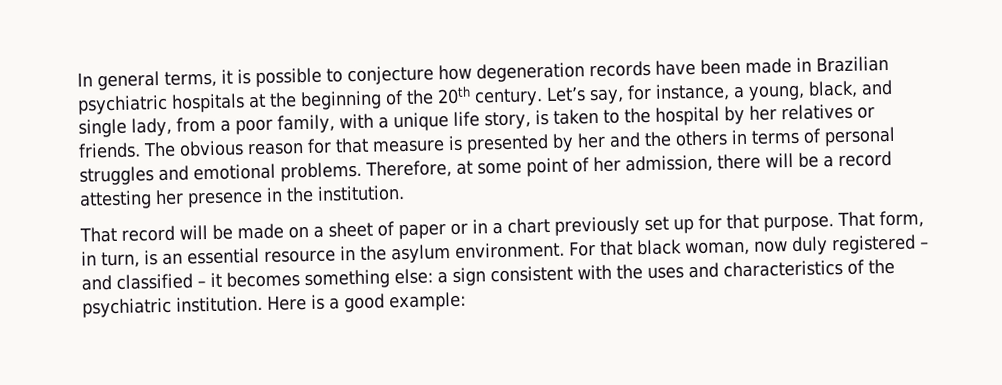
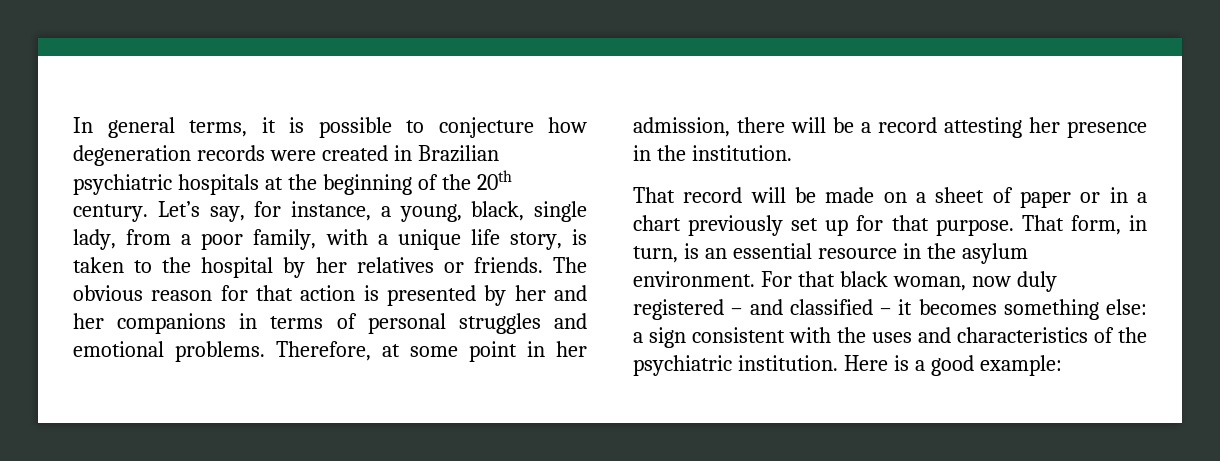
[655,57,792,76] have been made -> [269,145,388,161] were created
[860,79,893,96] and -> (525, 211) none
[372,139,445,153] measure -> [300,285,356,301] action
[644,130,728,148] the others -> [73,313,227,334] her companions
[572,157,590,173] of -> [527,341,545,357] in

